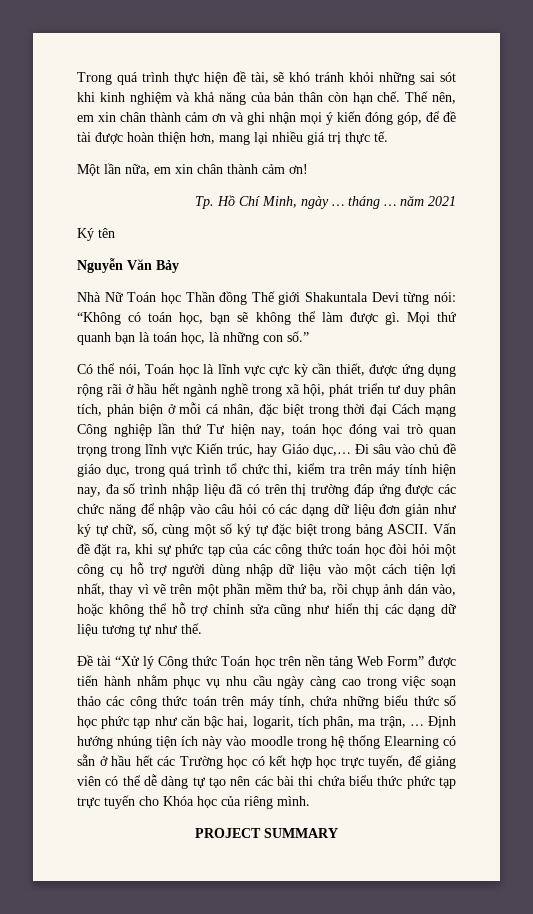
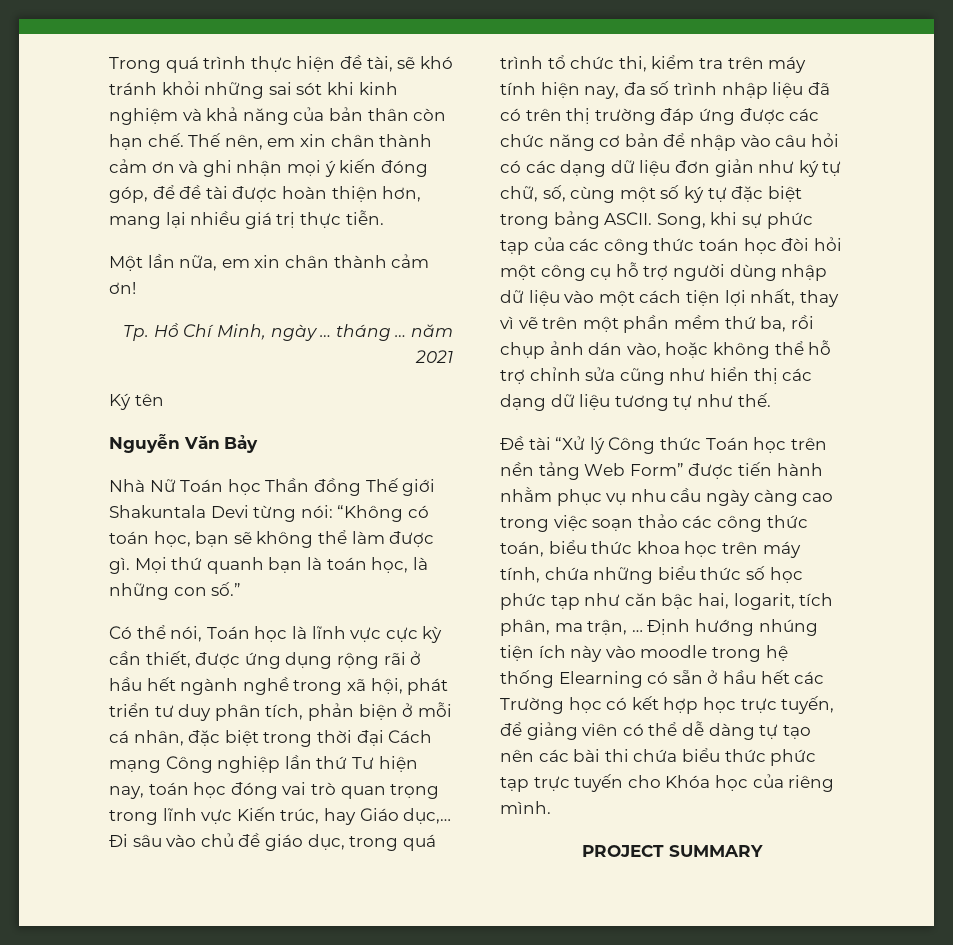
[374,131,388,142] tế. -> [345,210,384,225] tiễn.
(136, 510) none -> [599,133,659,147] cơ bản
[433,523,456,534] [77,543,131,556] Vấn đề đặt ra, -> [656,213,706,229] Song,
[192,696,217,706] toán -> [500,540,718,557] toán, biểu thức khoa học

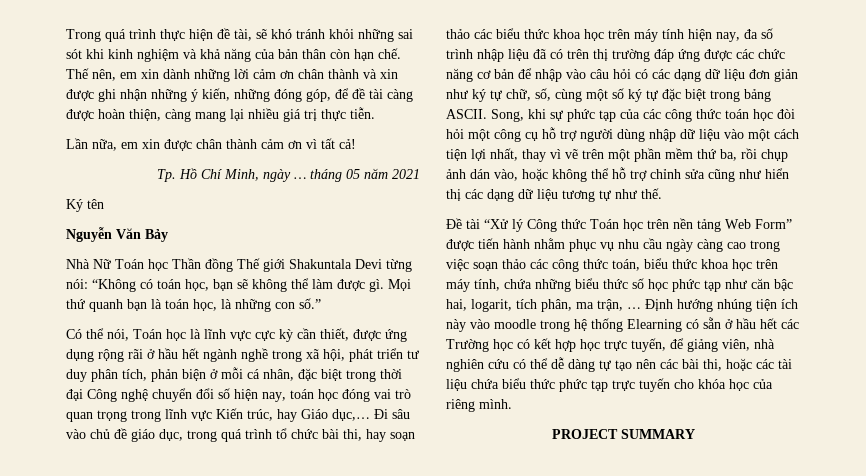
[330,134,433,147] [109,159,377,177] chân thành cảm ơn và ghi nhận mọi ý kiến -> [163,69,398,82] [66,88,270,102] dành những lời cảm ơn chân thành và xin được ghi nhận những ý kiến, những
(228, 192) none -> [387,89,413,102] càng
[331,186,422,202] thiện hơn, -> [129,109,191,122] thiện, càng
[109,254,175,271] Một lần -> [66,138,88,149] Lần
[284,254,430,268] [109,282,136,294] chân thành cảm ơn! -> [164,138,356,151] được chân thành cảm ơn vì tất cả!
[395,335,407,337] … -> [346,169,360,179] 05
[388,730,433,743] [109,755,374,773] Cách mạng Công nghiệp lần thứ Tư -> [87,388,230,402] Công nghệ chuyển đổi số
[618,55,723,72] thi, kiểm tra -> [322,429,415,442] [446,28,604,41] bài thi, hay soạn thảo các biểu thức khoa học
[582,723,619,736] viên -> [722,339,775,351] [446,359,509,372] viên, nhà nghiên cứu
[604,749,629,762] thi -> [703,358,792,371] [446,379,467,391] thi, hoặc các tài liệu
[665,775,711,788] Khóa -> [698,379,726,389] khóa

